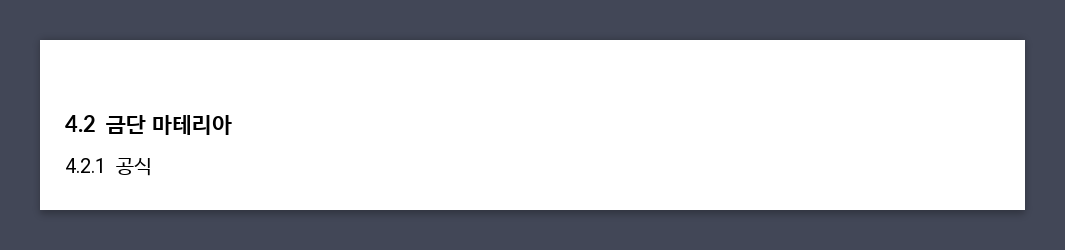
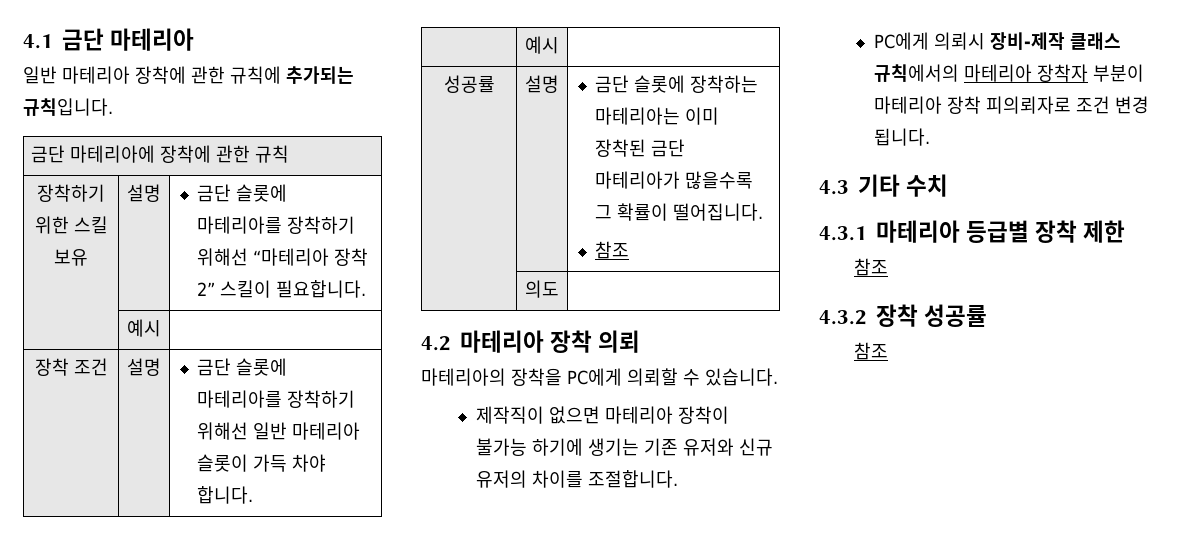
[65,115,96,132] 4.2 -> [23,34,53,49] 4.1
[65,158,152,176] 4.2.1 공식 -> [23,66,354,84] [23,98,113,116] [31,145,290,163] [37,184,105,202] [34,216,108,234] [54,249,88,266] [127,184,161,202] [196,184,287,202] [196,216,355,234] [196,248,368,266] [196,280,366,298] [127,319,161,337] [34,358,108,376] [127,358,161,376] [196,358,287,376] [196,390,355,408] [196,422,360,440] [196,454,326,472] [196,486,253,504] [525,36,559,54] [443,75,495,93] [525,75,559,93] [594,75,758,93] [594,107,719,125] [594,139,685,157] [594,171,753,189] [594,203,763,221] [594,241,629,259] [525,280,559,298] [421,330,641,353] [421,368,778,386] [475,406,729,424] [475,438,773,456] [475,470,678,488] [873,32,1121,50] [873,64,1144,82] [873,96,1149,114] [873,128,930,146] [819,174,949,197] [819,220,1126,243] [853,258,888,276] [819,304,988,327] [853,342,888,360] 일반 마테리아 장착에 관한 규칙에 추가되는 규칙입니다. // 금단 마테리아에 장착에 관한 규칙 // 장착하기 위한 스킬 보유 | 설명 | 금단 슬롯에 마테리아를 장착하기 위해선 “마테리아 장착 2” 스킬이 필요합니다. // | 예시 | // 장착 조건 | 설명 | 금단 슬롯에 마테리아를 장착하기 위해선 일반 마테리아 슬롯이 가득 차야 합니다. // | 예시 | // 성공률 | 설명 | 금단 슬롯에 장착하는 마테리아는 이미 장착된 금단 마테리아가 많을수록 그 확률이 떨어집니다. // 참조 // | 의도 | // 4.2 마테리아 장착 의뢰 // 마테리아의 장착을 PC에게 의뢰할 수 있습니다. // 제작직이 없으면 마테리아 장착이 불가능 하기에 생기는 기존 유저와 신규 유저의 차이를 조절합니다. // PC에게 의뢰시 장비-제작 클래스 규칙에서의 마테리아 장착자 부분이 마테리아 장착 피의뢰자로 조건 변경 됩니다. // 4.3 기타 수치 // 4.3.1 마테리아 등급별 장착 제한 // 참조 // 4.3.2 장착 성공률 // 참조

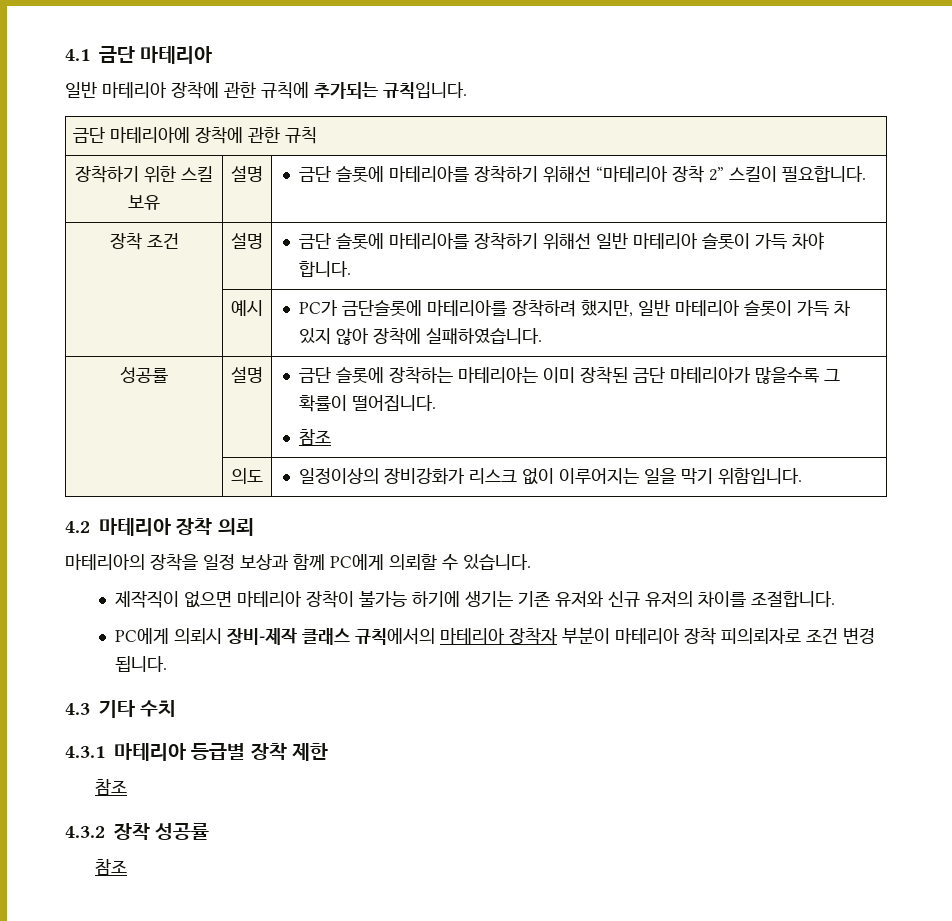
[127,319,161,337] // | 예시 | -> (866, 174) none
(559, 45) none -> [298,300,851,317] [298,328,542,345] PC가 금단슬롯에 마테리아를 장착하려 했지만, 일반 마테리아 슬롯이 가득 차 있지 않아 장착에 실패하였습니다.
(559, 289) none -> [298,467,802,485] 일정이상의 장비강화가 리스크 없이 이루어지는 일을 막기 위함입니다.
(562, 377) none -> [203,554,325,570] 일정 보상과 함께

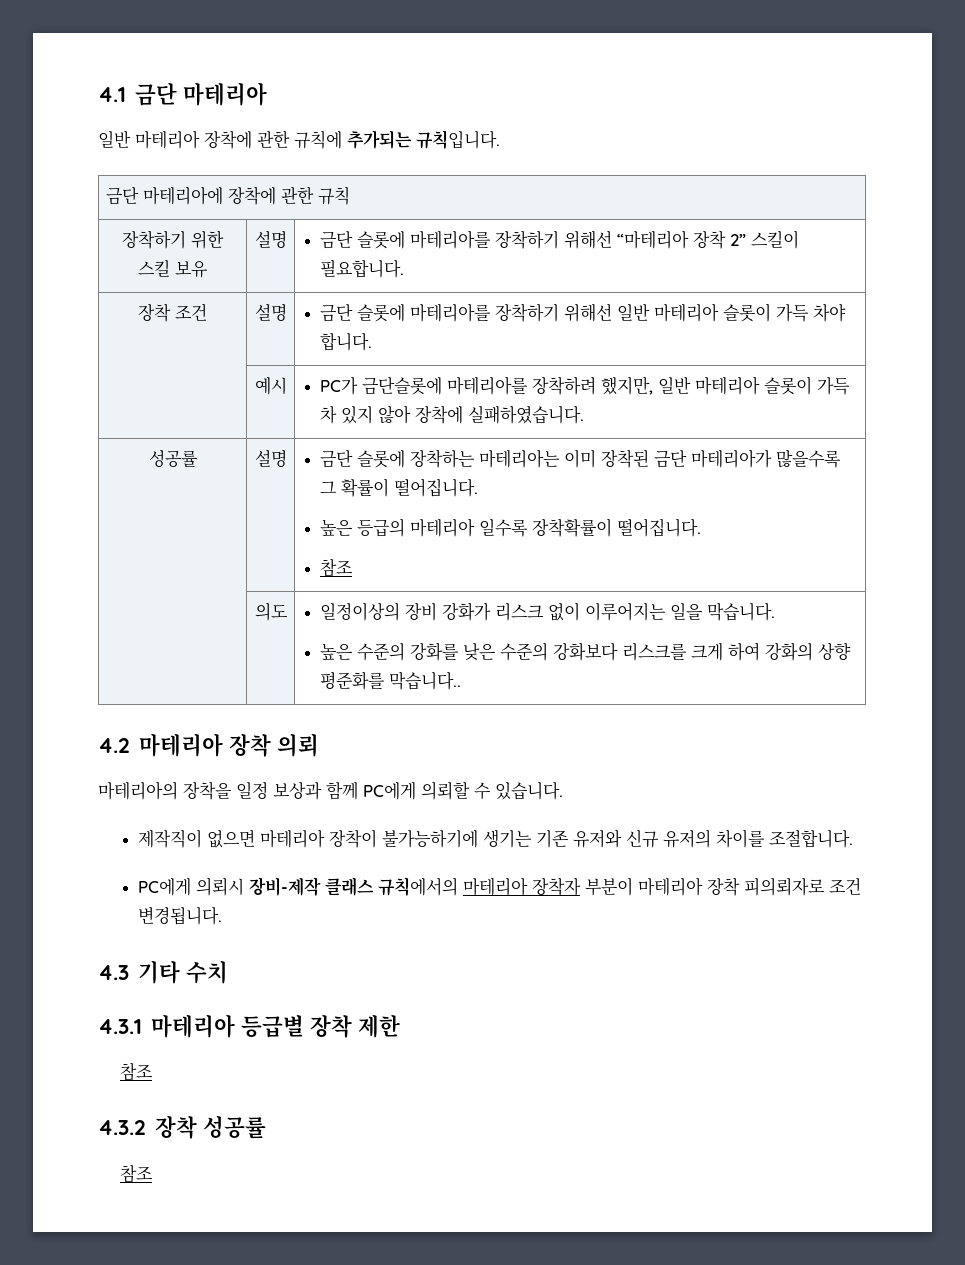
(436, 403) none -> [320,518,702,537] // 높은 등급의 마테리아 일수록 장착확률이 떨어집니다.
[383,467,465,485] 장비강화가 -> [405,602,492,621] 장비 강화가
[680,468,802,485] 막기 위함입니다. -> [707,602,776,621] [320,642,852,661] [320,671,462,690] 막습니다. // 높은 수준의 강화를 낮은 수준의 강화보다 리스크를 크게 하여 강화의 상향 평준화를 막습니다..
[359,591,461,607] 불가능 하기에 -> [382,830,479,848] 불가능하기에
[843,627,876,644] [115,656,168,672] 변경 됩니다. -> [138,906,223,925] 변경됩니다.

